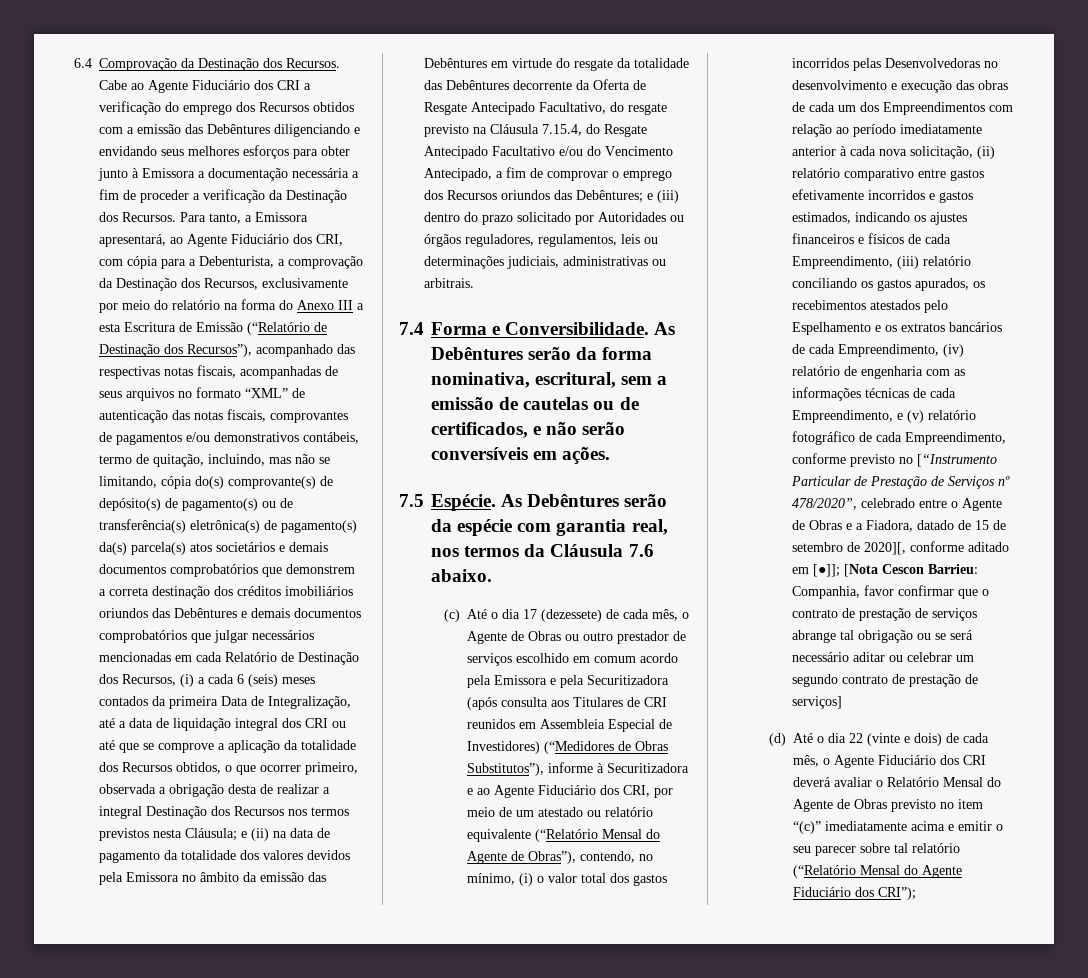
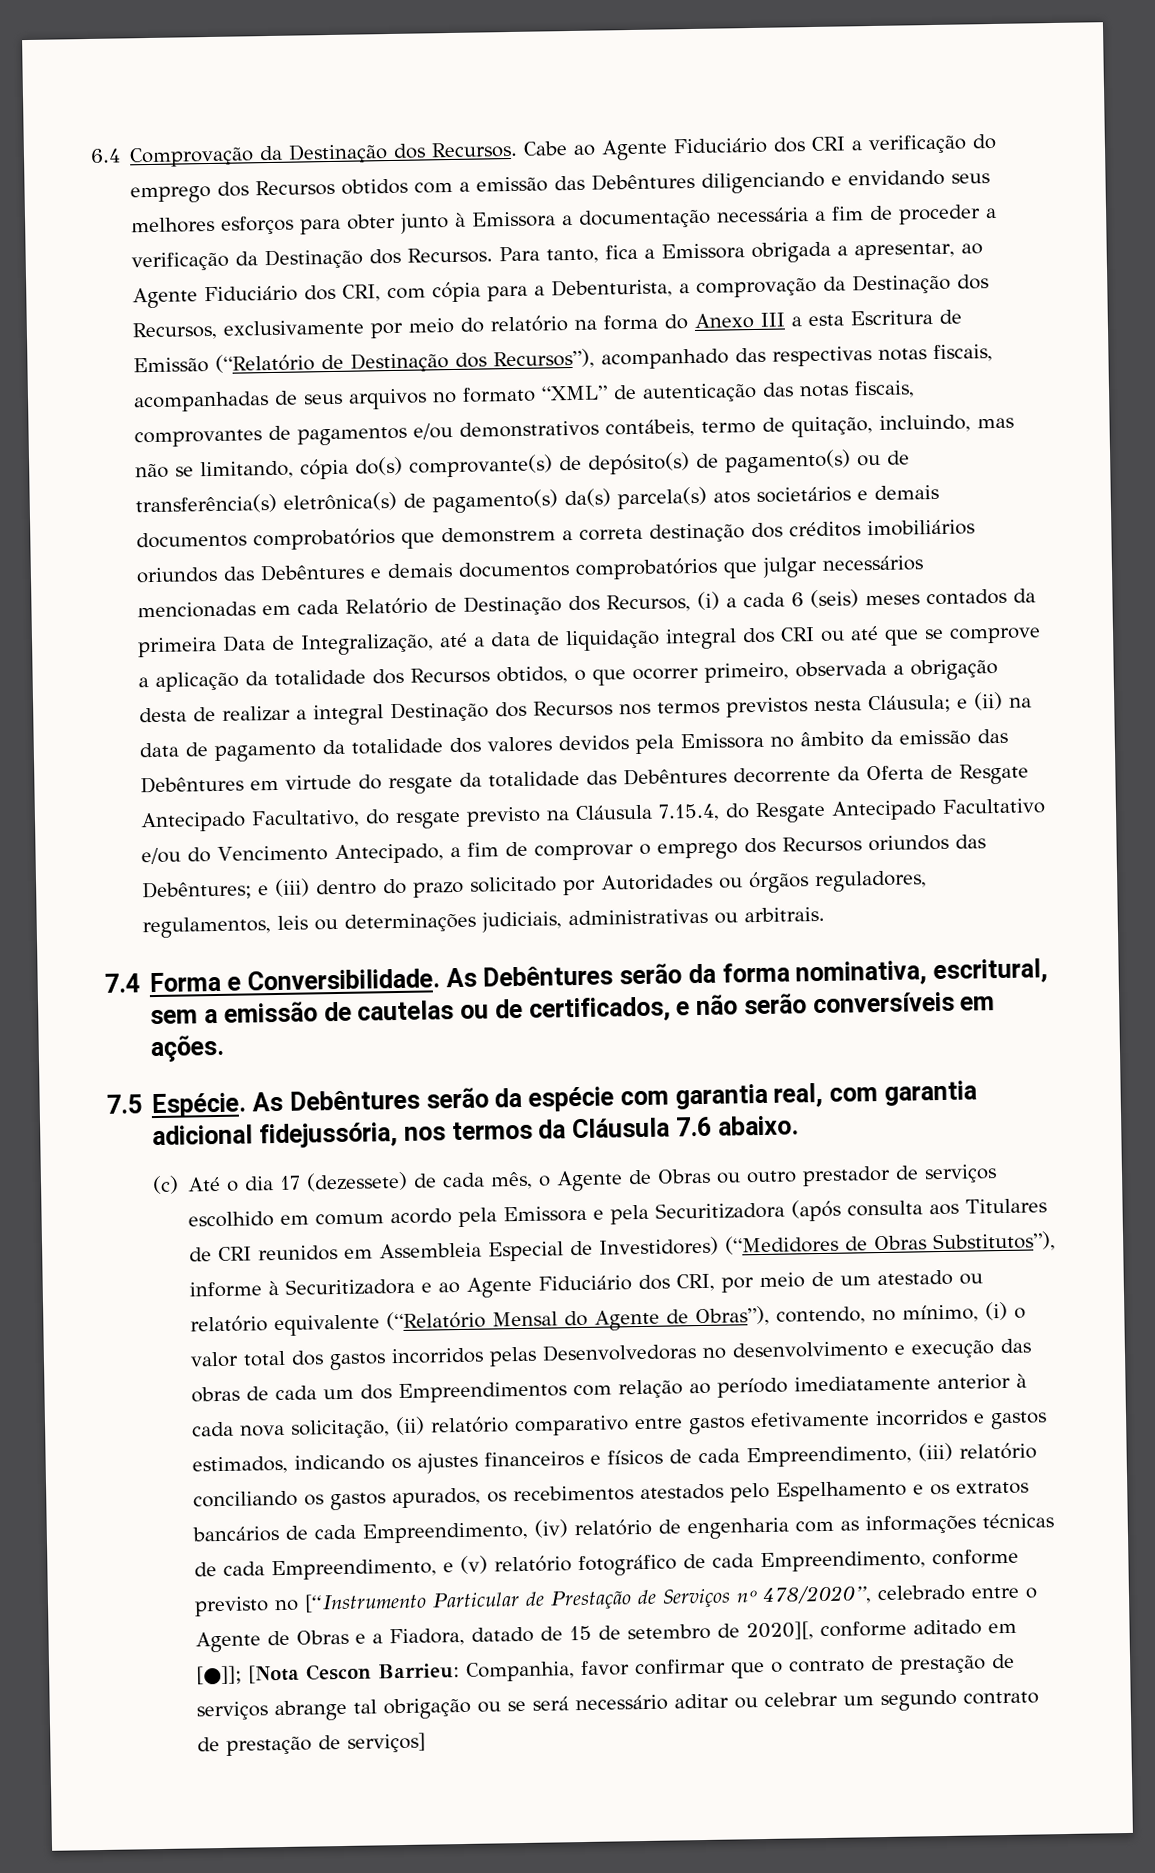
(241, 218) none -> [605,244,639,260] fica
[99,234,166,247] apresentará, -> [751,241,956,264] obrigada a apresentar,
(668, 527) none -> [829,1080,977,1106] [152,1122,398,1149] com garantia adicional fidejussória,
[768,733,989,746] [792,755,986,768] [792,777,1001,787] [792,799,983,812] [792,821,1003,834] [792,843,960,856] [792,865,962,878] [792,887,916,900] // (d) Até o dia 22 (vinte e dois) de cada mês, o Agente Fiduciário dos CRI deverá avaliar o Relatório Mensal do Agente de Obras previsto no item “(c)” imediatamente acima e emitir o seu parecer sobre tal relatório (“Relatório Mensal do Agente Fiduciário dos CRI”); -> (427, 1742) none

